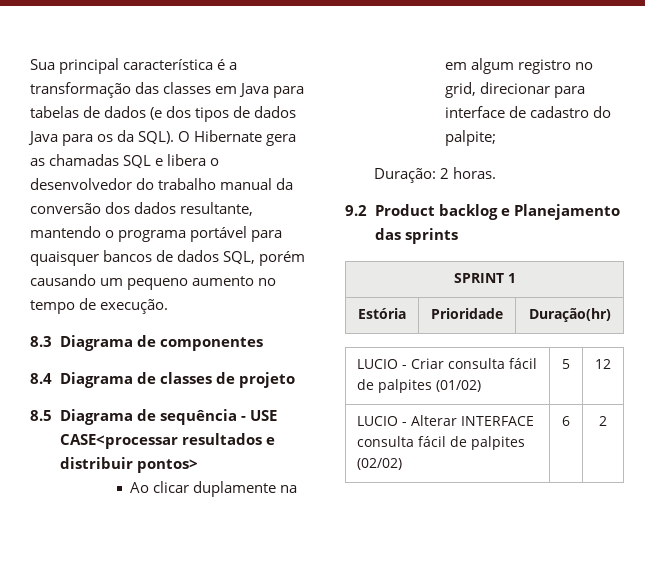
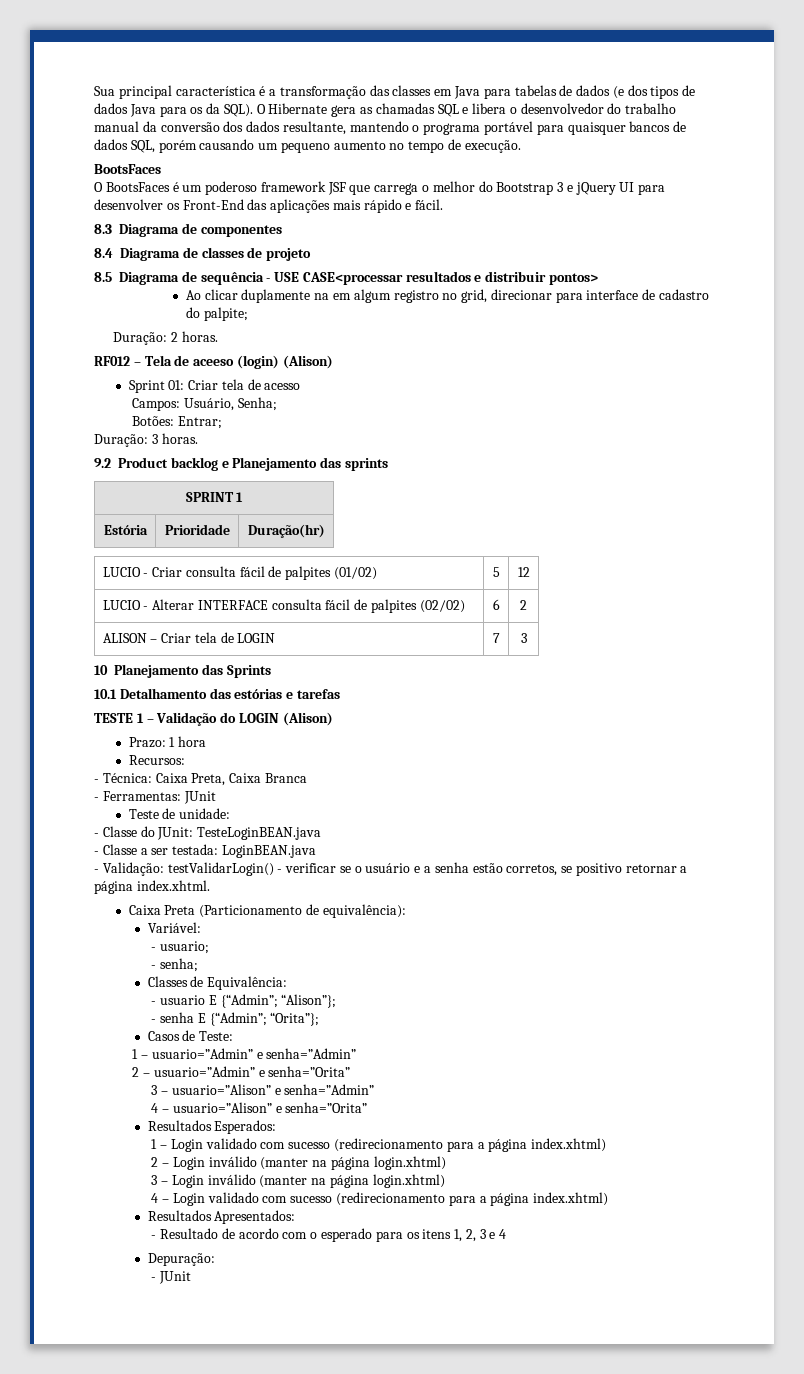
(169, 306) none -> [94,164,161,174] [94,181,666,195] [94,199,444,213] // BootsFaces // O BootsFaces é um poderoso framework JSF que carrega o melhor do Bootstrap 3 e jQuery UI para desenvolver os Front-End das aplicações mais rápido e fácil.
(497, 173) none -> [94,355,333,369] [128,379,301,393] [132,397,277,411] [132,416,222,429] [94,433,198,447] // RF012 – Tela de aceeso (login) (Alison) // Sprint 01: Criar tela de acesso // Campos: Usuário, Senha; // Botões: Entrar; // Duração: 3 horas.
(607, 421) none -> [102,632,276,643] [492,633,500,643] [520,633,527,643] [94,664,271,678] [94,688,340,699] [94,712,333,726] [128,736,207,748] [128,755,185,765] [94,773,307,786] [94,791,216,804] [128,808,231,819] [94,826,322,840] [94,844,316,858] [94,862,688,876] [94,880,210,894] [128,904,406,918] [147,922,201,933] [151,941,210,954] [151,958,199,972] [147,976,288,990] [151,994,337,1008] [151,1012,320,1026] [147,1030,234,1041] [132,1048,357,1059] [132,1066,351,1077] [151,1084,375,1095] [151,1102,368,1113] [147,1120,277,1134] [151,1138,607,1152] [151,1156,446,1170] [151,1174,445,1188] [151,1192,609,1206] [147,1210,296,1224] [151,1228,507,1242] [147,1253,215,1266] [151,1271,192,1284] // ALISON – Criar tela de LOGIN | 7 | 3 // 10 Planejamento das Sprints // 10.1 Detalhamento das estórias e tarefas // TESTE 1 – Validação do LOGIN (Alison) // Prazo: 1 hora // Recursos: // - Técnica: Caixa Preta, Caixa Branca // - Ferramentas: JUnit // Teste de unidade: // - Classe do JUnit: TesteLoginBEAN.java // - Classe a ser testada: LoginBEAN.java // - Validação: testValidarLogin() - verificar se o usuário e a senha estão corretos, se positivo retornar a página index.xhtml. // Caixa Preta (Particionamento de equivalência): // Variável: // - usuario; // - senha; // Classes de Equivalência: // - usuario E {“Admin”; “Alison”}; // - senha E {“Admin”; “Orita”}; // Casos de Teste: // 1 – usuario=”Admin” e senha=”Admin” // 2 – usuario=”Admin” e senha=”Orita” // 3 – usuario=”Alison” e senha=”Admin” // 4 – usuario=”Alison” e senha=”Orita” // Resultados Esperados: // 1 – Login validado com sucesso (redirecionamento para a página index.xhtml) // 2 – Login inválido (manter na página login.xhtml) // 3 – Login inválido (manter na página login.xhtml) // 4 – Login validado com sucesso (redirecionamento para a página index.xhtml) // Resultados Apresentados: // - Resultado de acordo com o esperado para os itens 1, 2, 3 e 4 // Depuração: // - JUnit

